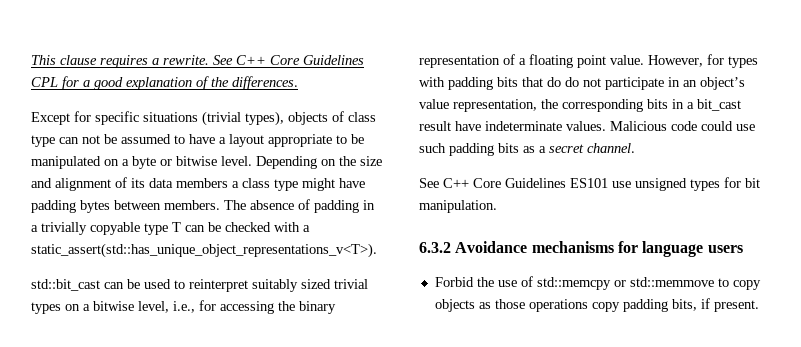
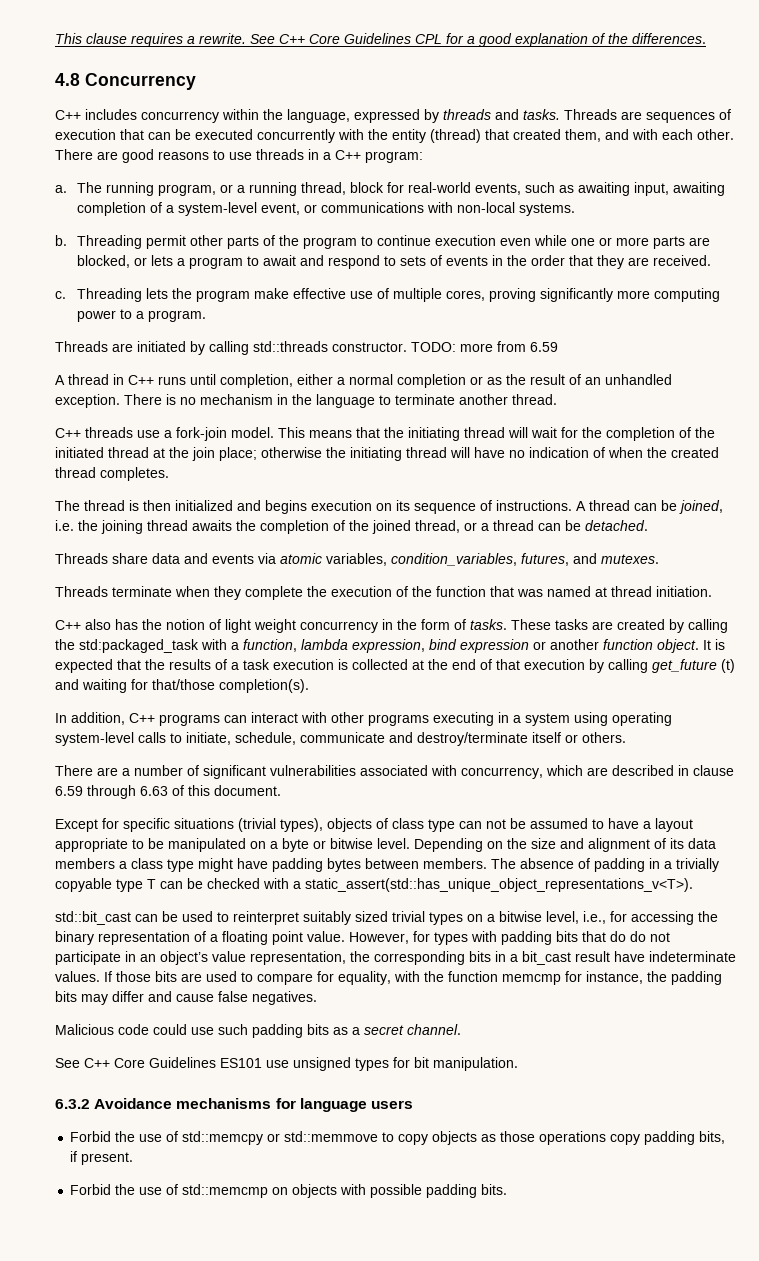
(298, 83) none -> [55,73,196,90] [55,109,731,123] [55,129,734,143] [55,149,423,163] [55,182,726,196] [77,202,576,216] [55,235,711,249] [77,255,712,269] [55,288,721,302] [77,309,207,322] [55,341,558,355] [55,374,672,388] [55,394,557,408] [55,427,715,441] [55,447,719,461] [55,467,169,481] [55,500,723,514] [55,520,648,534] [55,553,659,566] [55,586,712,600] [55,619,728,633] [55,639,725,653] [55,659,735,673] [55,679,309,693] [55,712,672,726] [55,732,626,746] [55,765,734,779] [55,785,281,799] // 4.8 Concurrency // C++ includes concurrency within the language, expressed by threads and tasks. Threads are sequences of execution that can be executed concurrently with the entity (thread) that created them, and with each other. There are good reasons to use threads in a C++ program: // a. The running program, or a running thread, block for real-world events, such as awaiting input, awaiting completion of a system-level event, or communications with non-local systems. // b. Threading permit other parts of the program to continue execution even while one or more parts are blocked, or lets a program to await and respond to sets of events in the order that they are received. // c. Threading lets the program make effective use of multiple cores, proving significantly more computing power to a program. // Threads are initiated by calling std::threads constructor. TODO: more from 6.59 // A thread in C++ runs until completion, either a normal completion or as the result of an unhandled exception. There is no mechanism in the language to terminate another thread. // C++ threads use a fork-join model. This means that the initiating thread will wait for the completion of the initiated thread at the join place; otherwise the initiating thread will have no indication of when the created thread completes. // The thread is then initialized and begins execution on its sequence of instructions. A thread can be joined, i.e. the joining thread awaits the completion of the joined thread, or a thread can be detached. // Threads share data and events via atomic variables, condition_variables, futures, and mutexes. // Threads terminate when they complete the execution of the function that was named at thread initiation. // C++ also has the notion of light weight concurrency in the form of tasks. These tasks are created by calling the std:packaged_task with a function, lambda expression, bind expression or another function object. It is expected that the results of a task execution is collected at the end of that execution by calling get_future (t) and waiting for that/those completion(s). // In addition, C++ programs can interact with other programs executing in a system using operating system-level calls to initiate, schedule, communicate and destroy/terminate itself or others. // There are a number of significant vulnerabilities associated with concurrency, which are described in clause 6.59 through 6.63 of this document.
(606, 126) none -> [104,971,722,985] [55,991,317,1005] If those bits are used to compare for equality, with the function memcmp for instance, the padding bits may differ and cause false negatives. //
(759, 306) none -> [70,1184,508,1198] // Forbid the use of std::memcmp on objects with possible padding bits.

